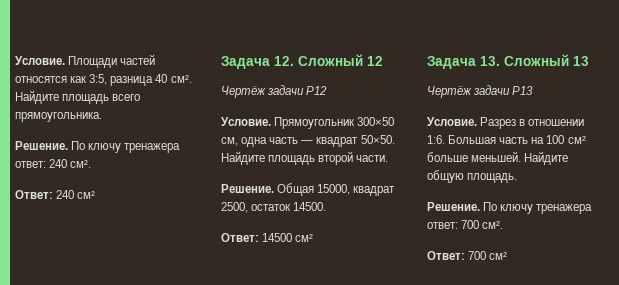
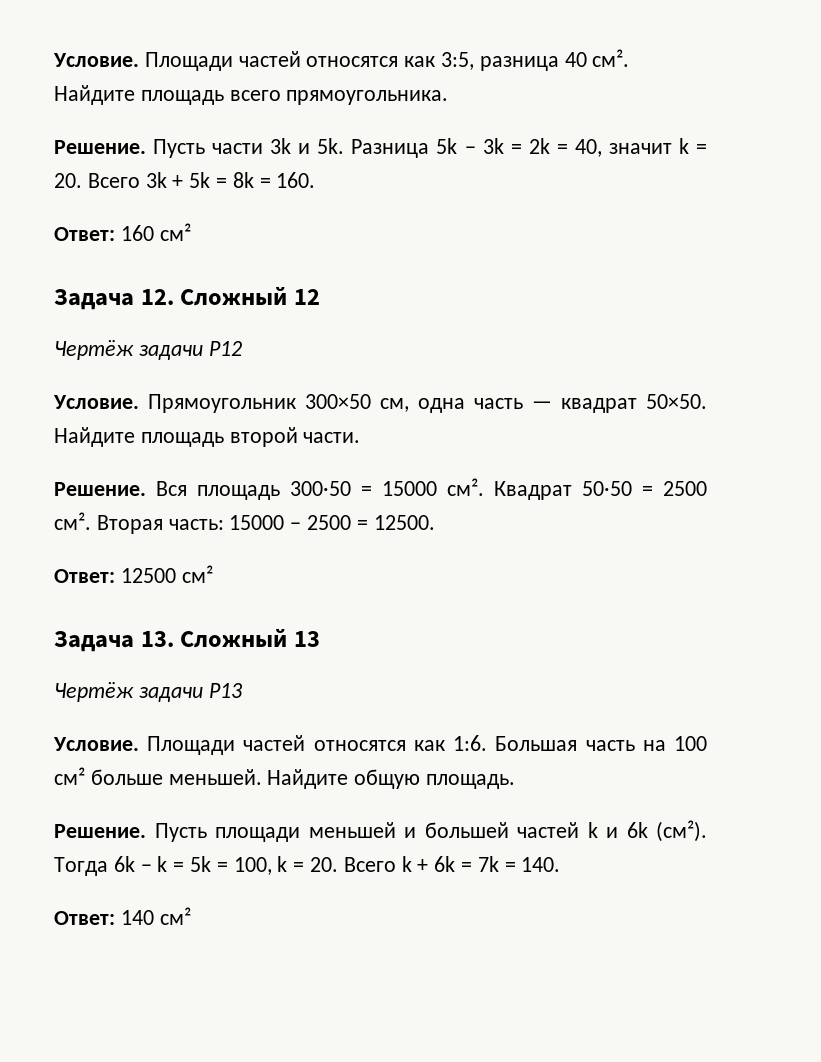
[71,141,181,153] [15,159,92,168] [15,190,75,199] По ключу тренажера ответ: 240 см². // Ответ: 240 -> [153,138,707,158] [54,172,316,188] [54,225,154,241] Пусть части 3k и 5k. Разница 5k − 3k = 2k = 40, значит k = 20. Всего 3k + 5k = 8k = 160. // Ответ: 160
[277,183,396,196] [221,202,327,213] [221,233,293,242] Общая 15000, квадрат 2500, остаток 14500. // Ответ: 14500 -> [156,478,707,500] [54,512,435,534] [54,568,176,583] Вся площадь 300·50 = 15000 см². Квадрат 50·50 = 2500 см². Вторая часть: 15000 − 2500 = 12500. // Ответ: 12500
[480,117,585,129] Разрез в отношении -> [147,735,445,755] Площади частей относятся как
[483,202,593,214] [427,220,504,229] [427,251,487,260] По ключу тренажера ответ: 700 см². // Ответ: 700 -> [154,820,707,842] [54,856,561,876] [54,910,154,925] Пусть площади меньшей и большей частей k и 6k (см²). Тогда 6k − k = 5k = 100, k = 20. Всего k + 6k = 7k = 140. // Ответ: 140

